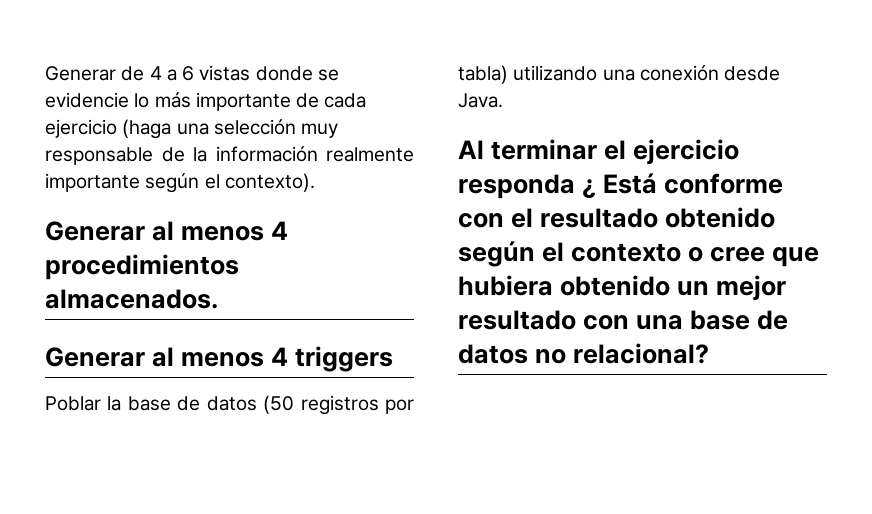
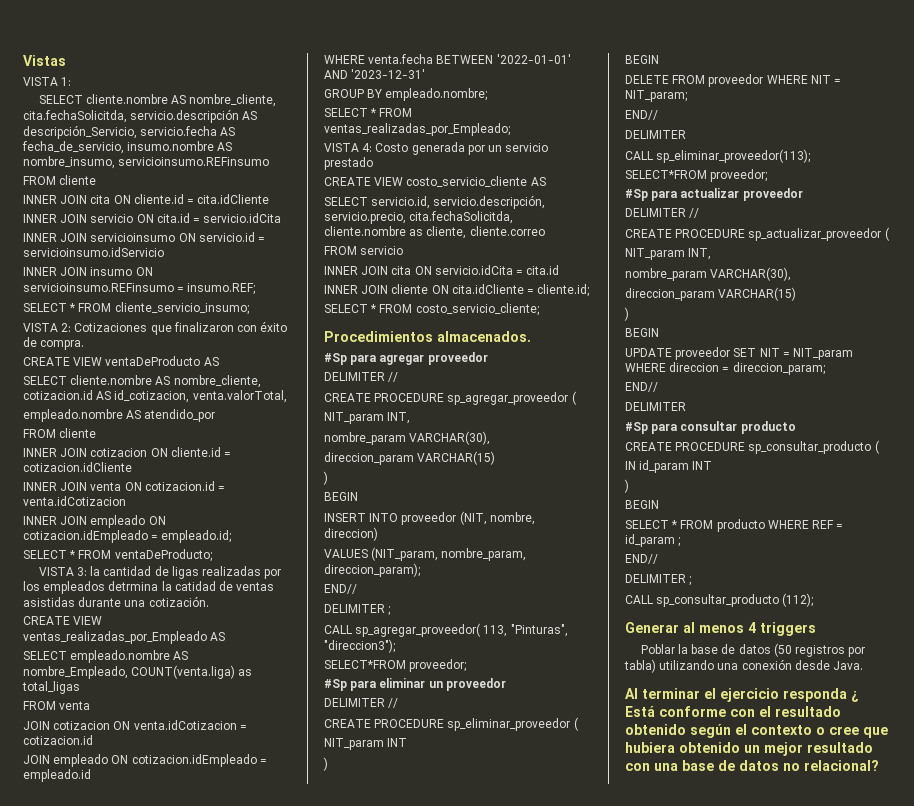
[45,65,339,81] [45,92,367,111] [45,119,339,139] [45,146,414,165] [45,173,315,193] [45,221,289,241] [45,254,239,280] [45,289,218,309] Generar de 4 a 6 vistas donde se evidencie lo más importante de cada ejercicio (haga una selección muy responsable de la información realmente importante según el contexto). // Generar al menos 4 procedimientos almacenados. -> [23,55,66,66] [23,77,72,86] [38,94,277,107] [23,109,258,123] [23,125,236,139] [22,141,233,154] [23,156,270,169] [23,175,97,185] [23,194,270,204] [23,213,282,223] [23,232,266,242] [23,247,164,257] [23,267,153,276] [23,283,256,295] [23,302,249,315] [23,321,288,335] [23,337,85,350] [23,356,219,366] [23,375,261,388] [23,390,287,403] [23,409,216,422] [23,428,97,438] [23,447,232,457] [23,462,132,472] [23,481,226,491] [23,496,126,506] [23,515,166,528] [23,530,232,543] [23,549,212,562] [38,566,282,579] [23,581,275,594] [23,596,209,607] [23,616,103,625] [23,631,226,644] [23,650,189,663] [23,665,253,679] [22,681,80,694] [23,701,91,710] [23,720,247,730] [23,735,93,745] [23,754,267,767] [23,769,91,782] [324,54,571,64] [324,69,426,79] [324,88,488,101] [324,108,413,117] [324,123,510,136] [324,142,549,155] [324,157,373,170] [324,176,546,187] [324,195,546,209] [324,211,514,224] [324,226,545,239] [324,246,404,255] [324,265,560,275] [324,284,590,297] [324,303,539,316] [324,331,531,342] [324,352,488,365] [324,372,399,382] [324,391,576,405] [324,412,411,424] [324,431,491,445] [324,451,496,465] [323,471,328,485] [324,492,358,501] [324,511,535,525] [324,527,378,541] [324,547,527,561] [324,563,420,577] [324,584,357,594] [324,604,391,616] [324,623,568,637] [324,639,395,653] [324,659,467,672] [324,678,506,691] [324,698,399,708] [324,717,578,731] [324,738,408,750] [323,757,328,771] [625,55,659,64] [625,74,842,87] [625,90,687,102] [625,110,658,120] [625,130,686,139] [625,149,811,163] [625,169,768,182] [625,188,803,201] [625,208,700,218] [625,227,889,241] [625,248,712,260] [625,267,792,281] [625,287,797,301] [624,307,629,321] [625,328,659,337] [625,347,854,360] [625,362,825,375] [625,382,658,392] [625,402,686,411] [625,421,796,434] [625,440,879,454] [625,460,713,473] [624,479,629,493] [625,500,659,509] [625,519,844,532] [625,534,681,547] [625,554,658,564] [625,574,692,586] [625,593,814,607] Vistas // VISTA 1: // SELECT cliente.nombre AS nombre_cliente, cita.fechaSolicitda, servicio.descripción AS descripción_Servicio, servicio.fecha AS fecha_de_servicio, insumo.nombre AS nombre_insumo, servicioinsumo.REFinsumo // FROM cliente // INNER JOIN cita ON cliente.id = cita.idCliente // INNER JOIN servicio ON cita.id = servicio.idCita // INNER JOIN servicioinsumo ON servicio.id = servicioinsumo.idServicio // INNER JOIN insumo ON servicioinsumo.REFinsumo = insumo.REF; // SELECT * FROM cliente_servicio_insumo; // VISTA 2: Cotizaciones que finalizaron con éxito de compra. // CREATE VIEW ventaDeProducto AS // SELECT cliente.nombre AS nombre_cliente, cotizacion.id AS id_cotizacion, venta.valorTotal, // empleado.nombre AS atendido_por // FROM cliente // INNER JOIN cotizacion ON cliente.id = cotizacion.idCliente // INNER JOIN venta ON cotizacion.id = venta.idCotizacion // INNER JOIN empleado ON cotizacion.idEmpleado = empleado.id; // SELECT * FROM ventaDeProducto; // VISTA 3: la cantidad de ligas realizadas por los empleados detrmina la catidad de ventas asistidas durante una cotización. // CREATE VIEW ventas_realizadas_por_Empleado AS // SELECT empleado.nombre AS nombre_Empleado, COUNT(venta.liga) as total_ligas // FROM venta // JOIN cotizacion ON venta.idCotizacion = cotizacion.id // JOIN empleado ON cotizacion.idEmpleado = empleado.id // WHERE venta.fecha BETWEEN '2022-01-01' AND '2023-12-31' // GROUP BY empleado.nombre; // SELECT * FROM ventas_realizadas_por_Empleado; // VISTA 4: Costo generada por un servicio prestado // CREATE VIEW costo_servicio_cliente AS // SELECT servicio.id, servicio.descripción, servicio.precio, cita.fechaSolicitda, cliente.nombre as cliente, cliente.correo // FROM servicio // INNER JOIN cita ON servicio.idCita = cita.id // INNER JOIN cliente ON cita.idCliente = cliente.id; // SELECT * FROM costo_servicio_cliente; // Procedimientos almacenados. // #Sp para agregar proveedor // DELIMITER // // CREATE PROCEDURE sp_agregar_proveedor ( // NIT_param INT, // nombre_param VARCHAR(30), // direccion_param VARCHAR(15) // ) // BEGIN // INSERT INTO proveedor (NIT, nombre, direccion) // VALUES (NIT_param, nombre_param, direccion_param); // END// // DELIMITER ; // CALL sp_agregar_proveedor( 113, "Pinturas", "direccion3"); // SELECT*FROM proveedor; // #Sp para eliminar un proveedor // DELIMITER // // CREATE PROCEDURE sp_eliminar_proveedor ( // NIT_param INT // ) // BEGIN // DELETE FROM proveedor WHERE NIT = NIT_param; // END// // DELIMITER // CALL sp_eliminar_proveedor(113); // SELECT*FROM proveedor; // #Sp para actualizar proveedor // DELIMITER // // CREATE PROCEDURE sp_actualizar_proveedor ( // NIT_param INT, // nombre_param VARCHAR(30), // direccion_param VARCHAR(15) // ) // BEGIN // UPDATE proveedor SET NIT = NIT_param WHERE direccion = direccion_param; // END// // DELIMITER // #Sp para consultar producto // CREATE PROCEDURE sp_consultar_producto ( // IN id_param INT // ) // BEGIN // SELECT * FROM producto WHERE REF = id_param ; // END// // DELIMITER ; // CALL sp_consultar_producto (112);

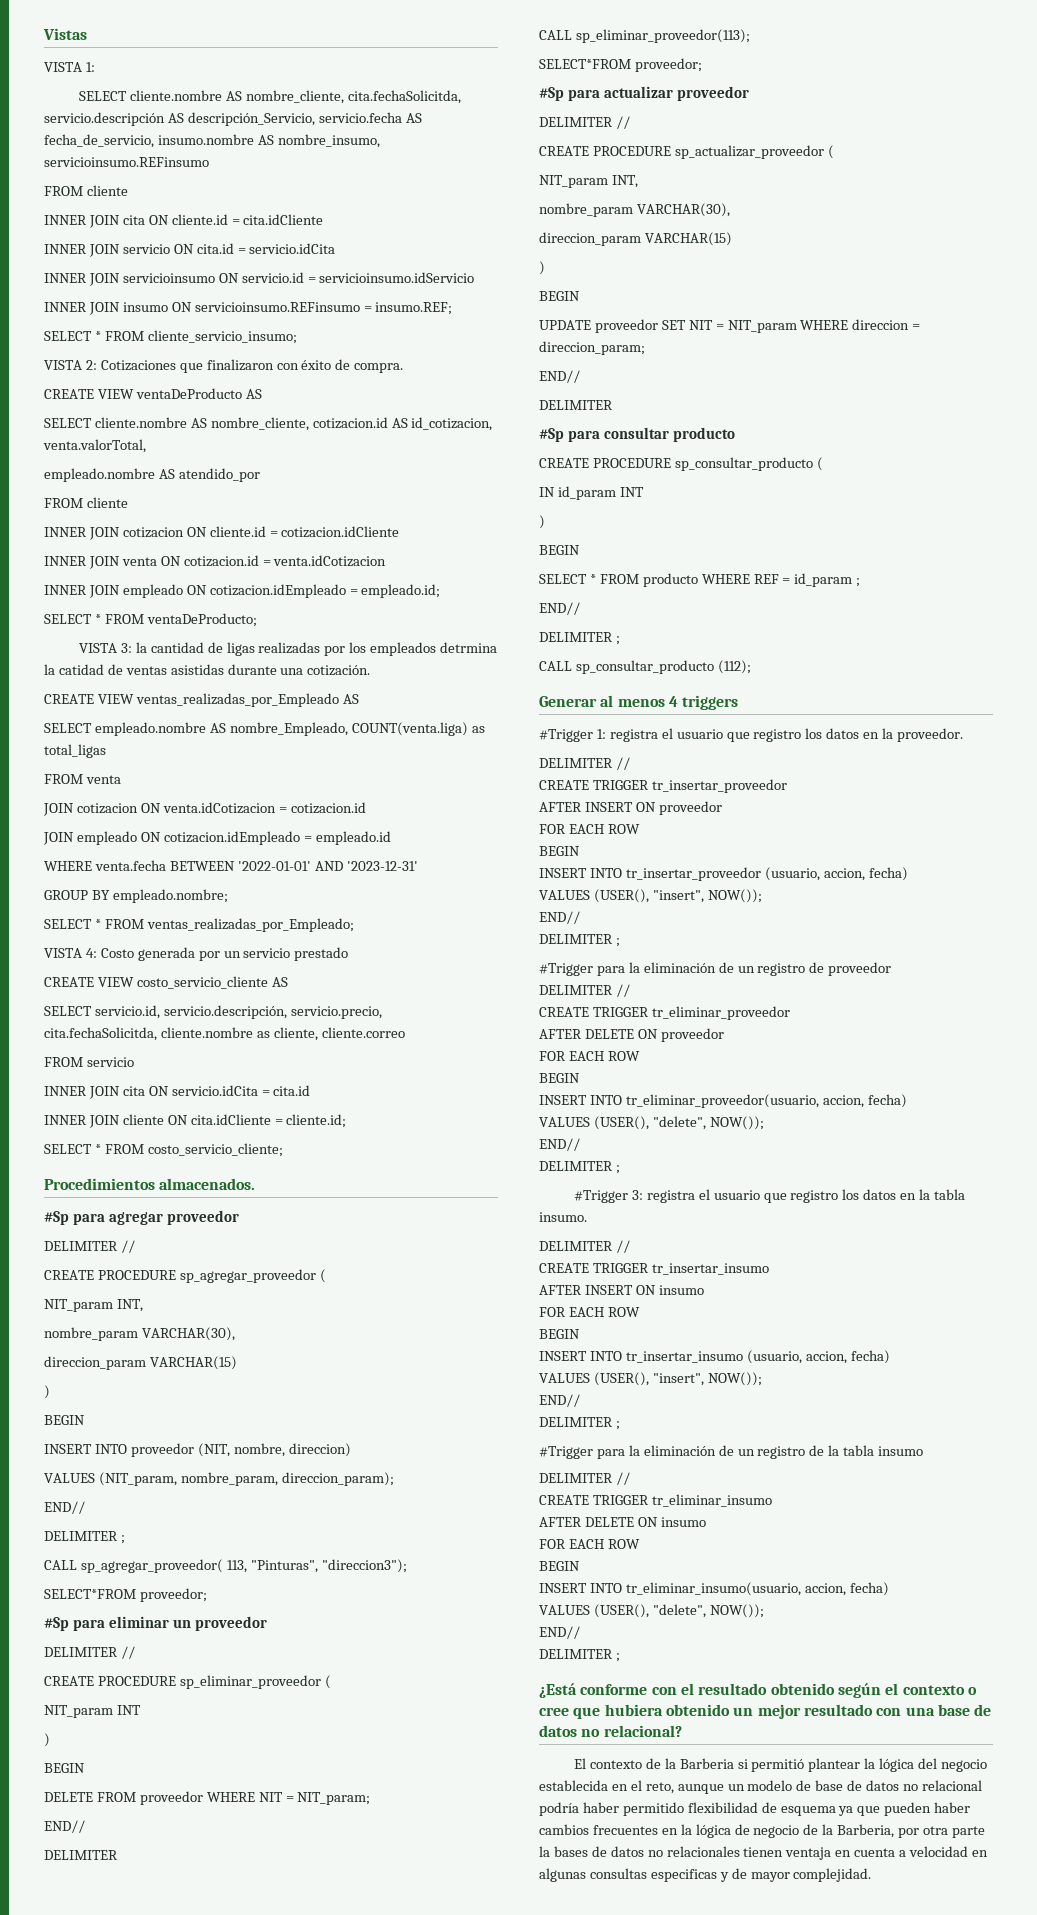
[640,643,866,657] [624,659,864,673] [625,688,859,702] [625,706,655,717] Poblar la base de datos (50 registros por tabla) utilizando una conexión desde Java. // Al terminar el ejercicio responda ¿ Está -> [539,728,964,742] [539,757,630,770] [539,779,787,793] [539,801,722,815] [539,824,640,834] [539,846,580,856] [539,867,908,881] [539,889,762,903] [539,911,580,924] [539,934,620,947] [539,962,892,976] [539,984,630,997] [539,1006,790,1020] [539,1028,724,1042] [539,1051,640,1061] [539,1073,580,1083] [539,1094,907,1108] [539,1116,764,1130] [539,1138,580,1151] [539,1161,620,1174] [573,1189,966,1203] [539,1212,587,1222] [539,1240,630,1253] [539,1263,769,1275] [539,1285,704,1295] [539,1307,640,1317] [539,1329,580,1339] [539,1350,890,1364] [539,1372,762,1386] [539,1394,580,1407] [539,1417,620,1430] [539,1445,924,1459] [539,1472,630,1485] [539,1494,772,1507] [539,1517,706,1527] [539,1539,640,1549] [539,1561,580,1571] [539,1582,889,1596] [539,1604,764,1618] [539,1626,580,1639] [539,1649,620,1662] [539,1683,577,1698] #Trigger 1: registra el usuario que registro los datos en la proveedor. // DELIMITER // // CREATE TRIGGER tr_insertar_proveedor // AFTER INSERT ON proveedor // FOR EACH ROW // BEGIN // INSERT INTO tr_insertar_proveedor (usuario, accion, fecha) // VALUES (USER(), "insert", NOW()); // END// // DELIMITER ; // #Trigger para la eliminación de un registro de proveedor // DELIMITER // // CREATE TRIGGER tr_eliminar_proveedor // AFTER DELETE ON proveedor // FOR EACH ROW // BEGIN // INSERT INTO tr_eliminar_proveedor(usuario, accion, fecha) // VALUES (USER(), "delete", NOW()); // END// // DELIMITER ; // #Trigger 3: registra el usuario que registro los datos en la tabla insumo. // DELIMITER // // CREATE TRIGGER tr_insertar_insumo // AFTER INSERT ON insumo // FOR EACH ROW // BEGIN // INSERT INTO tr_insertar_insumo (usuario, accion, fecha) // VALUES (USER(), "insert", NOW()); // END// // DELIMITER ; // #Trigger para la eliminación de un registro de la tabla insumo // DELIMITER // // CREATE TRIGGER tr_eliminar_insumo // AFTER DELETE ON insumo // FOR EACH ROW // BEGIN // INSERT INTO tr_eliminar_insumo(usuario, accion, fecha) // VALUES (USER(), "delete", NOW()); // END// // DELIMITER ; // ¿Está
(879, 765) none -> [573,1758,988,1772] [539,1780,982,1794] [539,1802,971,1816] [539,1824,985,1838] [539,1846,988,1860] [539,1868,872,1882] // El contexto de la Barberia si permitió plantear la lógica del negocio establecida en el reto, aunque un modelo de base de datos no relacional podría haber permitido flexibilidad de esquema ya que pueden haber cambios frecuentes en la lógica de negocio de la Barberia, por otra parte la bases de datos no relacionales tienen ventaja en cuenta a velocidad en algunas consultas especificas y de mayor complejidad.

